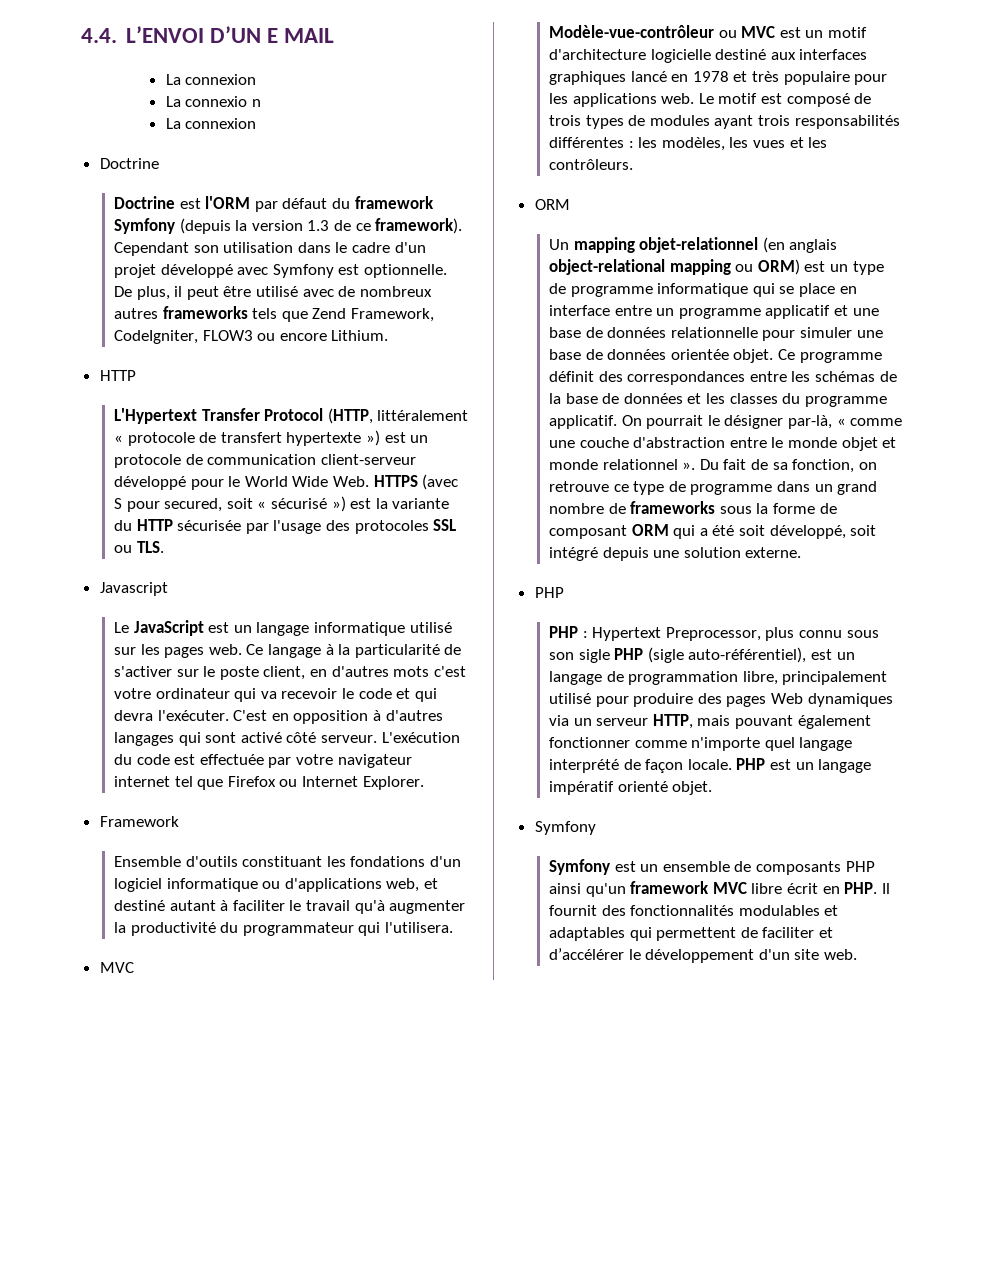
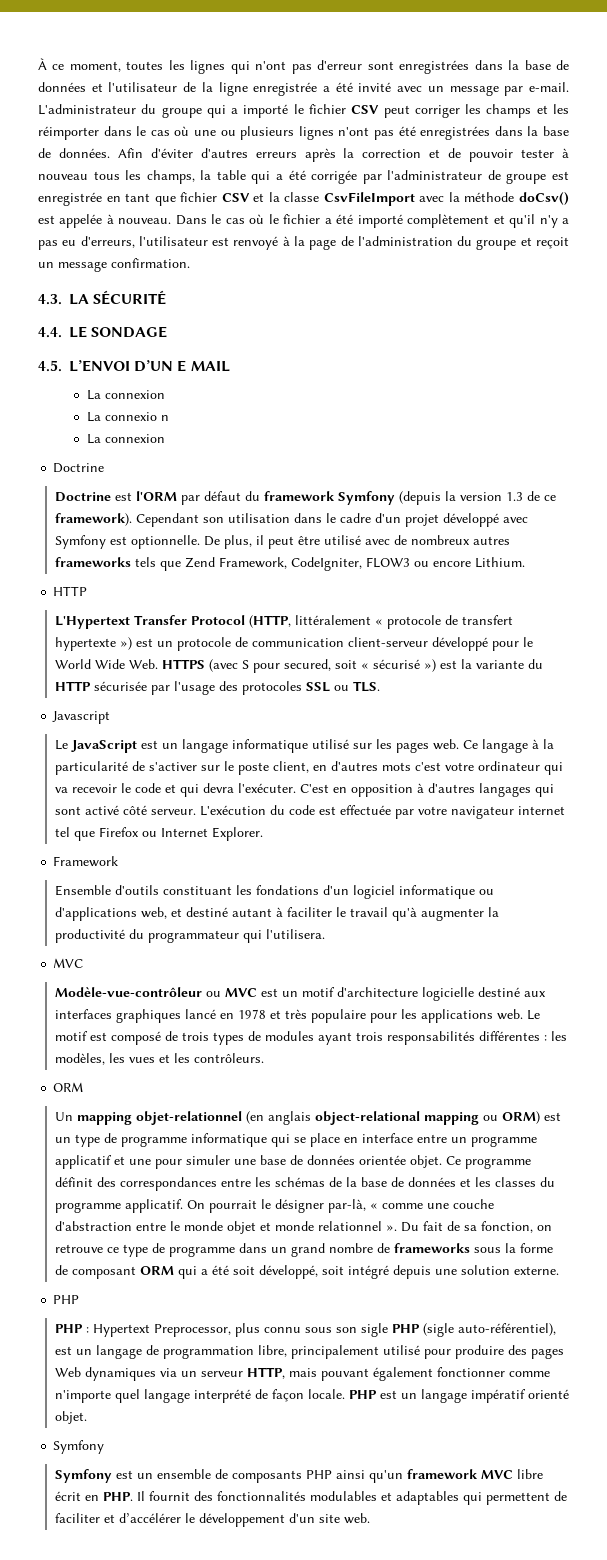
[81,28,117,43] 4.4. -> [38,58,569,74] [38,82,570,96] [38,104,569,118] [38,126,570,140] [38,148,569,162] [38,170,569,184] [38,192,569,206] [38,214,570,228] [38,236,569,250] [38,258,190,272] [38,290,167,305] [38,326,168,338] [38,360,62,372] À ce moment, toutes les lignes qui n'ont pas d'erreur sont enregistrées dans la base de données et l'utilisateur de la ligne enregistrée a été invité avec un message par e-mail. L'administrateur du groupe qui a importé le fichier CSV peut corriger les champs et les réimporter dans le cas où une ou plusieurs lignes n'ont pas été enregistrées dans la base de données. Afin d'éviter d'autres erreurs après la correction et de pouvoir tester à nouveau tous les champs, la table qui a été corrigée par l'administrateur de groupe est enregistrée en tant que fichier CSV et la classe CsvFileImport avec la méthode doCsv() est appelée à nouveau. Dans le cas où le fichier a été importé complètement et qu'il n'y a pas eu d'erreurs, l'utilisateur est renvoyé à la page de l'administration du groupe et reçoit un message confirmation. // 4.3. LA SÉCURITÉ // 4.4. LE SONDAGE // 4.5.
[548,327,758,338] base de données relationnelle -> (151, 1162) none

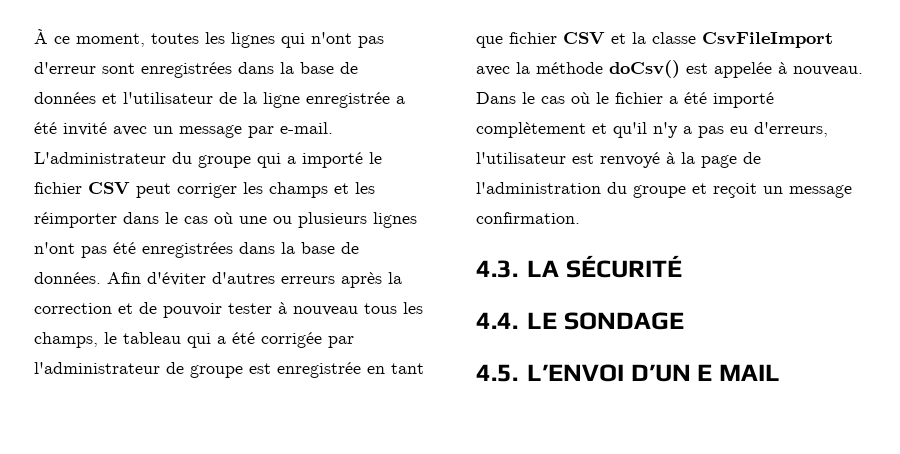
[200,170,246,180] la table -> [104,332,181,344] le tableau
[86,390,165,400] [86,412,169,422] [86,434,165,444] [53,463,105,473] [54,491,556,505] [54,513,528,527] [54,535,510,549] [54,557,525,571] [53,586,88,596] [54,615,513,629] [54,637,533,651] [54,659,543,673] [54,681,380,695] [52,711,111,724] [54,739,554,753] [54,761,563,775] [54,783,554,797] [54,805,565,819] [54,827,263,841] [53,856,119,867] [54,885,494,899] [54,907,499,921] [54,929,325,943] [53,958,84,968] [54,987,546,1001] [54,1009,540,1023] [54,1031,567,1045] [54,1053,264,1065] [53,1082,84,1092] [54,1111,561,1125] [54,1133,537,1147] [54,1155,531,1169] [54,1177,555,1191] [54,1199,494,1213] [54,1221,552,1234] [54,1243,553,1257] [54,1265,559,1279] [53,1295,80,1304] [54,1323,556,1337] [54,1345,564,1359] [54,1367,550,1381] [54,1389,569,1403] [54,1411,87,1424] [53,1440,105,1454] [54,1469,543,1483] [54,1491,567,1505] [54,1513,370,1527] // La connexion // La connexio n // La connexion // Doctrine // Doctrine est l'ORM par défaut du framework Symfony (depuis la version 1.3 de ce framework). Cependant son utilisation dans le cadre d'un projet développé avec Symfony est optionnelle. De plus, il peut être utilisé avec de nombreux autres frameworks tels que Zend Framework, CodeIgniter, FLOW3 ou encore Lithium. // HTTP // L'Hypertext Transfer Protocol (HTTP, littéralement « protocole de transfert hypertexte ») est un protocole de communication client-serveur développé pour le World Wide Web. HTTPS (avec S pour secured, soit « sécurisé ») est la variante du HTTP sécurisée par l'usage des protocoles SSL ou TLS. // Javascript // Le JavaScript est un langage informatique utilisé sur les pages web. Ce langage à la particularité de s'activer sur le poste client, en d'autres mots c'est votre ordinateur qui va recevoir le code et qui devra l'exécuter. C'est en opposition à d'autres langages qui sont activé côté serveur. L'exécution du code est effectuée par votre navigateur internet tel que Firefox ou Internet Explorer. // Framework // Ensemble d'outils constituant les fondations d'un logiciel informatique ou d'applications web, et destiné autant à faciliter le travail qu'à augmenter la productivité du programmateur qui l'utilisera. // MVC // Modèle-vue-contrôleur ou MVC est un motif d'architecture logicielle destiné aux interfaces graphiques lancé en 1978 et très populaire pour les applications web. Le motif est composé de trois types de modules ayant trois responsabilités différentes : les modèles, les vues et les contrôleurs. // ORM // Un mapping objet-relationnel (en anglais object-relational mapping ou ORM) est un type de programme informatique qui se place en interface entre un programme applicatif et une pour simuler une base de données orientée objet. Ce programme définit des correspondances entre les schémas de la base de données et les classes du programme applicatif. On pourrait le désigner par-là, « comme une couche d'abstraction entre le monde objet et monde relationnel ». Du fait de sa fonction, on retrouve ce type de programme dans un grand nombre de frameworks sous la forme de composant ORM qui a été soit développé, soit intégré depuis une solution externe. // PHP // PHP : Hypertext Preprocessor, plus connu sous son sigle PHP (sigle auto-référentiel), est un langage de programmation libre, principalement utilisé pour produire des pages Web dynamiques via un serveur HTTP, mais pouvant également fonctionner comme n'importe quel langage interprété de façon locale. PHP est un langage impératif orienté objet. // Symfony // Symfony est un ensemble de composants PHP ainsi qu'un framework MVC libre écrit en PHP. Il fournit des fonctionnalités modulables et adaptables qui permettent de faciliter et d’accélérer le développement d'un site web. -> (780, 372) none

